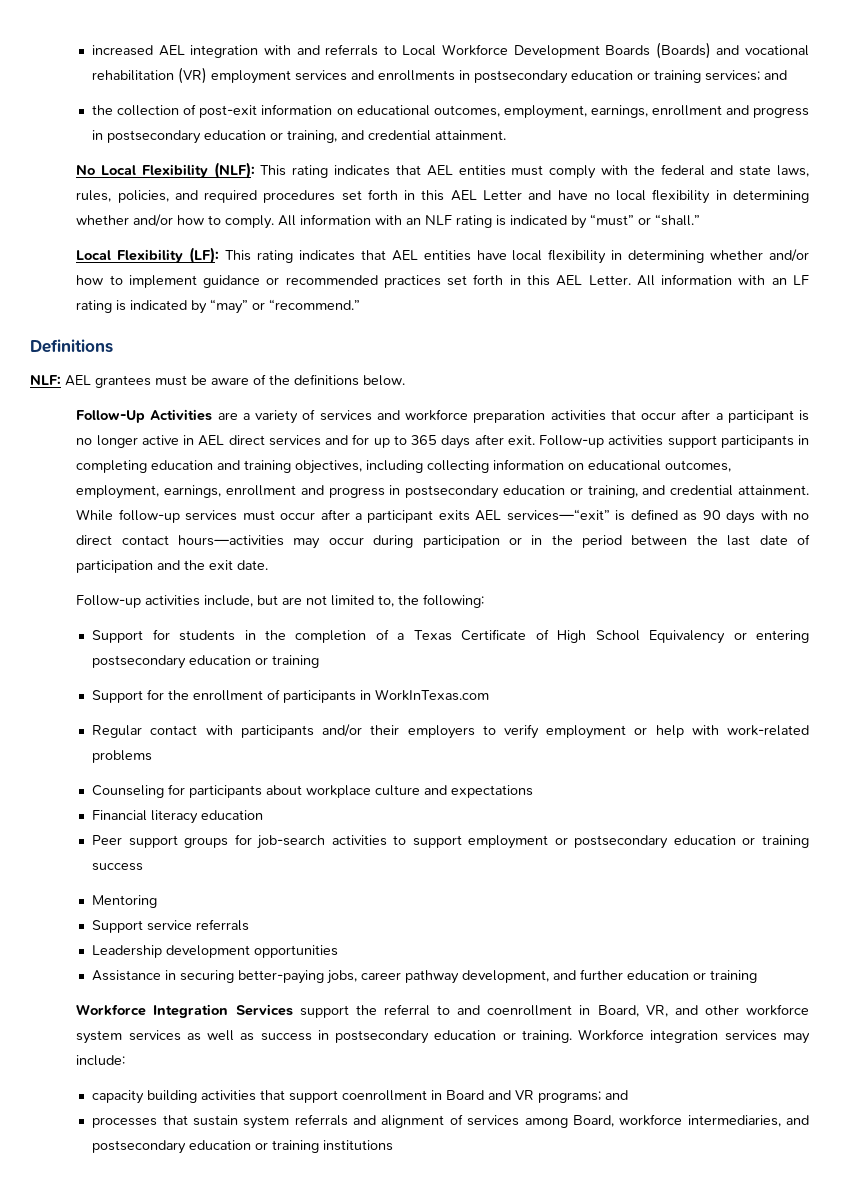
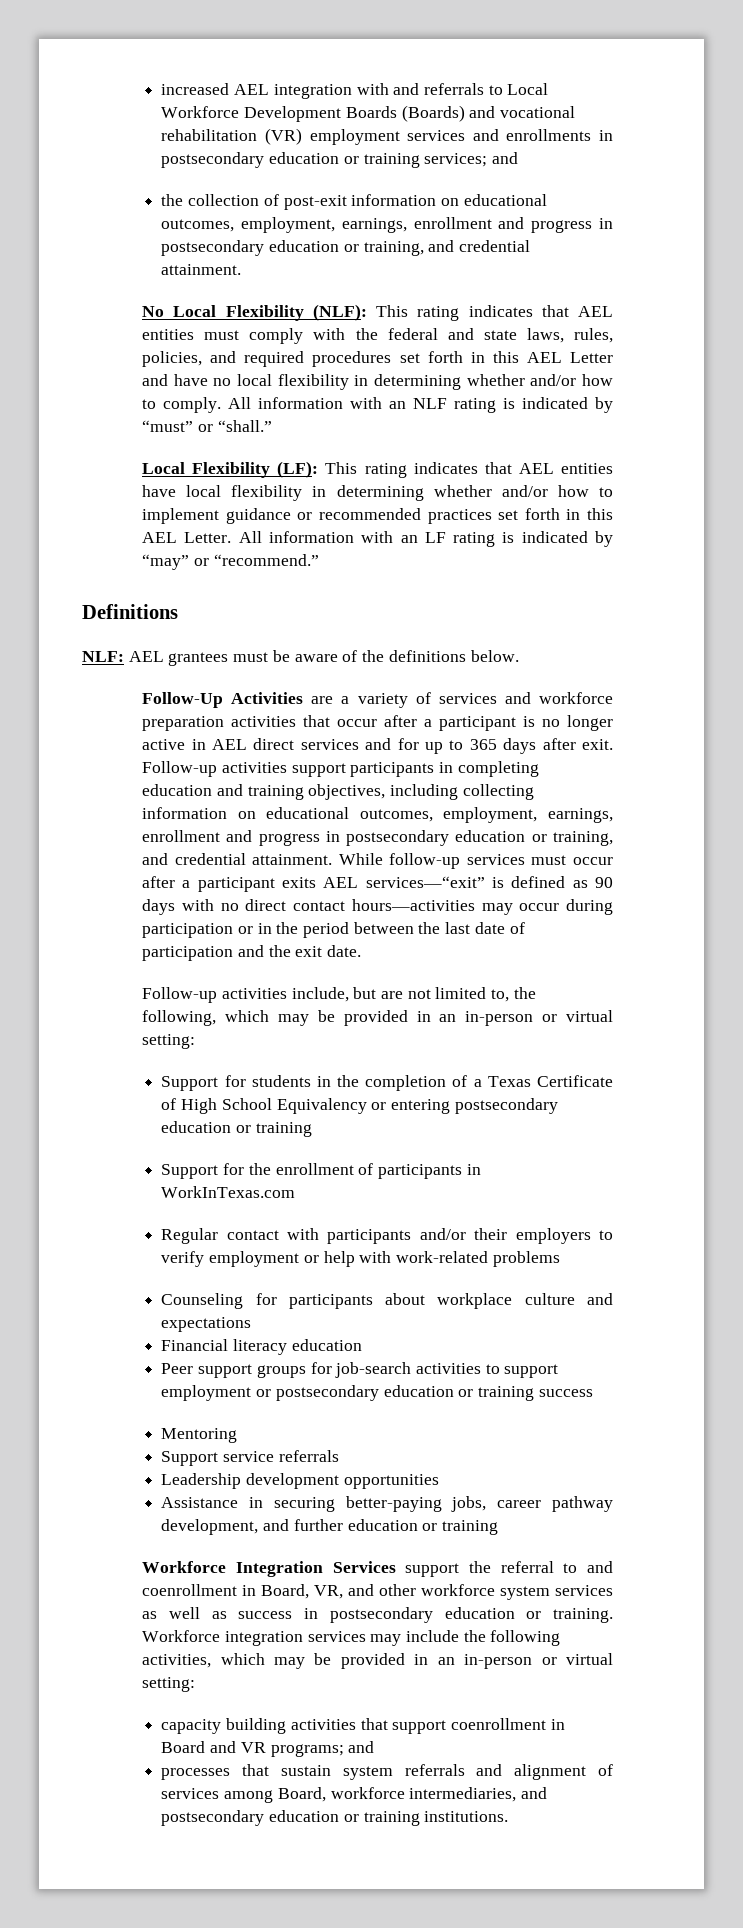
[423,594,485,608] following: -> [142,1010,614,1026] [142,1034,196,1049] following, which may be provided in an in-person or virtual setting:
[76,1055,126,1066] include: -> [406,1630,561,1646] [142,1653,613,1669] [142,1677,196,1692] include the following activities, which may be provided in an in-person or virtual setting:
[323,1140,394,1151] institutions -> [424,1811,509,1822] institutions.

